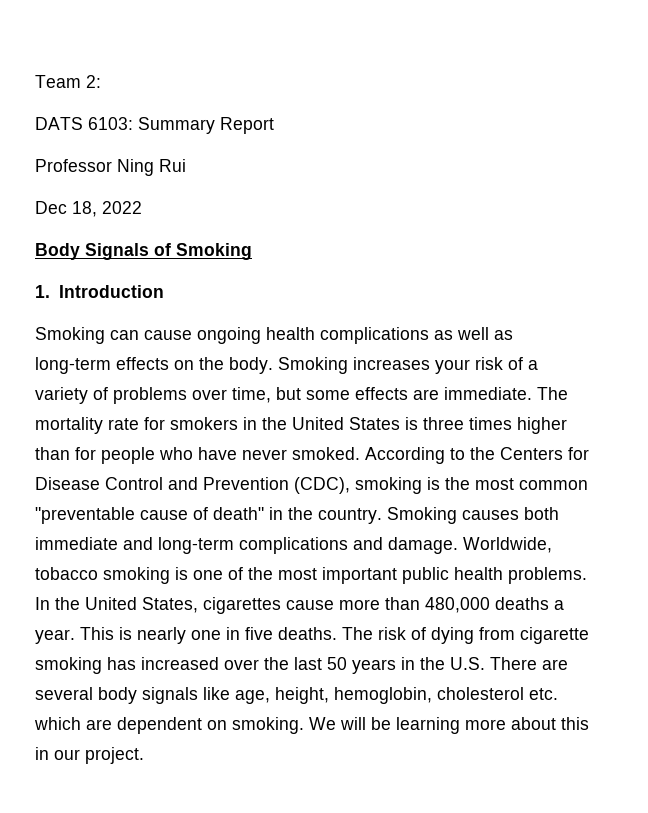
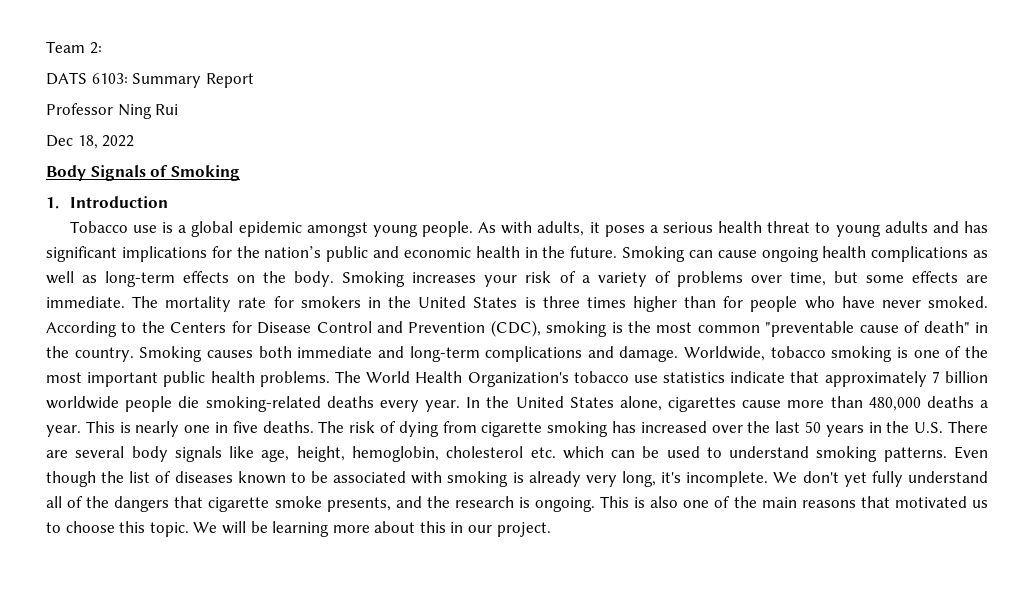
(164, 291) none -> [69,221,988,237] [46,246,618,262] Tobacco use is a global epidemic amongst young people. As with adults, it poses a serious health threat to young adults and has significant implications for the nation’s public and economic health in the future.
(587, 575) none -> [334,371,988,387] [46,396,461,412] The World Health Organization's tobacco use statistics indicate that approximately 7 billion worldwide people die smoking-related deaths every year.
[142,597,198,613] States, -> [569,396,662,411] States alone,
[86,717,304,734] are dependent on smoking. -> [611,446,989,462] [46,471,988,487] [46,496,988,512] [46,521,189,537] can be used to understand smoking patterns. Even though the list of diseases known to be associated with smoking is already very long, it's incomplete. We don't yet fully understand all of the dangers that cigarette smoke presents, and the research is ongoing. This is also one of the main reasons that motivated us to choose this topic.

